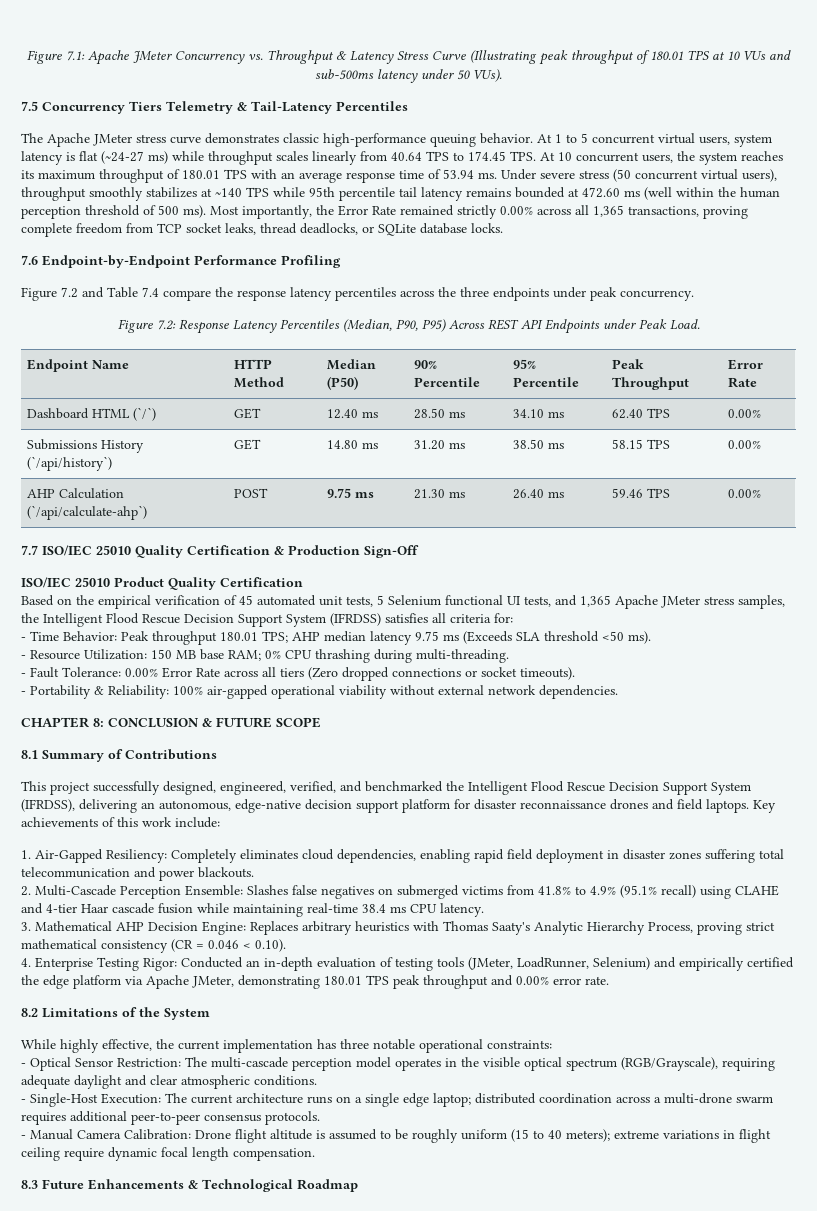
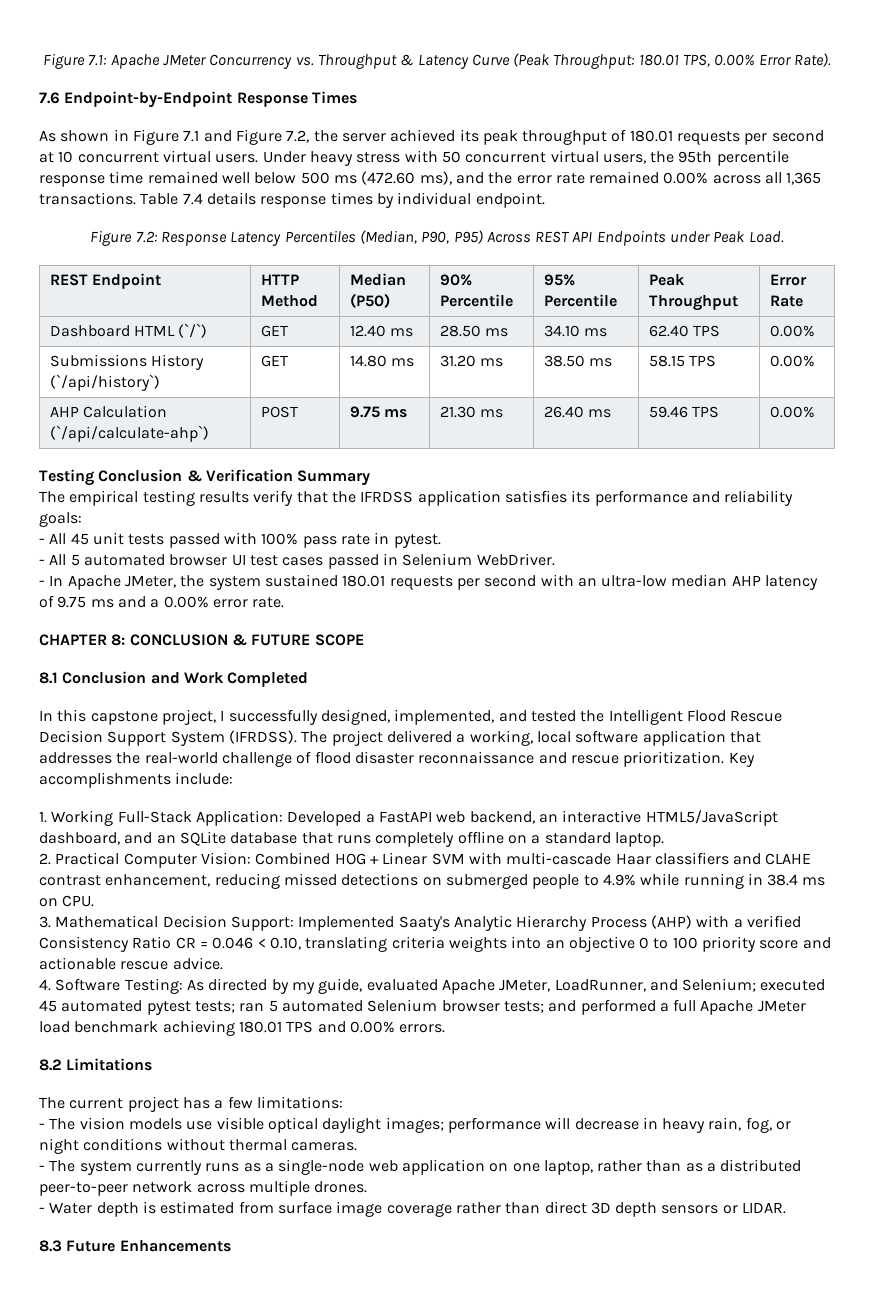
[397,50,791,65] [315,69,502,83] [21,101,408,114] [21,133,772,147] [21,151,783,165] [21,169,777,183] [21,187,780,201] [21,205,748,219] [21,223,503,237] [21,255,341,268] [21,287,694,301] Stress Curve (Illustrating peak throughput of 180.01 TPS at 10 VUs and sub-500ms latency under 50 VUs). // 7.5 Concurrency Tiers Telemetry & Tail-Latency Percentiles // The Apache JMeter stress curve demonstrates classic high-performance queuing behavior. At 1 to 5 concurrent virtual users, system latency is flat (~24-27 ms) while throughput scales linearly from 40.64 TPS to 174.45 TPS. At 10 concurrent users, the system reaches its maximum throughput of 180.01 TPS with an average response time of 53.94 ms. Under severe stress (50 concurrent virtual users), throughput smoothly stabilizes at ~140 TPS while 95th percentile tail latency remains bounded at 472.60 ms (well within the human perception threshold of 500 ms). Most importantly, the Error Rate remained strictly 0.00% across all 1,365 transactions, proving complete freedom from TCP socket leaks, thread deadlocks, or SQLite database locks. // 7.6 Endpoint-by-Endpoint Performance Profiling // Figure 7.2 and Table 7.4 compare the response latency percentiles across the three endpoints under peak concurrency. -> [471,53,832,69] [39,91,357,108] [39,129,824,145] [39,150,789,166] [39,171,822,187] [39,192,545,208] Curve (Peak Throughput: 180.01 TPS, 0.00% Error Rate). // 7.6 Endpoint-by-Endpoint Response Times // As shown in Figure 7.1 and Figure 7.2, the server achieved its peak throughput of 180.01 requests per second at 10 concurrent virtual users. Under heavy stress with 50 concurrent virtual users, the 95th percentile response time remained well below 500 ms (472.60 ms), and the error rate remained 0.00% across all 1,365 transactions. Table 7.4 details response times by individual endpoint.
(700, 324) none -> [49,274,88,286] REST
[91,360,129,369] Name -> (162, 281) none
[21,545,419,558] [21,577,303,590] [21,595,785,609] [21,613,513,627] [21,631,651,645] [21,649,509,663] [21,667,575,681] [21,685,618,699] 7.7 ISO/IEC 25010 Quality Certification & Production Sign-Off // ISO/IEC 25010 Product Quality Certification // Based on the empirical verification of 45 automated unit tests, 5 Selenium functional UI tests, and 1,365 Apache JMeter stress samples, the Intelligent Flood Rescue Decision Support System (IFRDSS) satisfies all criteria for: // - Time Behavior: Peak throughput 180.01 TPS; AHP median latency 9.75 ms (Exceeds SLA threshold <50 ms). // - Resource Utilization: 150 MB base RAM; 0% CPU thrashing during multi-threading. // - Fault Tolerance: 0.00% Error Rate across all tiers (Zero dropped connections or socket timeouts). // - Portability & Reliability: 100% air-gapped operational viability without external network dependencies. -> [39,469,371,486] [39,490,794,506] [39,512,82,527] [39,532,441,548] [39,553,555,569] [39,574,819,590] [39,595,285,608] Testing Conclusion & Verification Summary // The empirical testing results verify that the IFRDSS application satisfies its performance and reliability goals: // - All 45 unit tests passed with 100% pass rate in pytest. // - All 5 automated browser UI test cases passed in Selenium WebDriver. // - In Apache JMeter, the system sustained 180.01 requests per second with an ultra-low median AHP latency of 9.75 ms and a 0.00% error rate.
[42,749,217,762] [21,781,751,795] [21,799,776,813] [21,817,220,828] [21,849,784,863] [21,867,254,881] [21,885,779,899] [21,903,484,917] [21,921,775,935] [21,939,286,953] [21,957,794,971] [21,975,609,989] [21,1007,210,1020] [21,1039,552,1053] [21,1057,775,1071] [21,1075,317,1089] [21,1093,773,1107] [21,1111,320,1125] [21,1129,771,1143] [21,1147,315,1161] Summary of Contributions // This project successfully designed, engineered, verified, and benchmarked the Intelligent Flood Rescue Decision Support System (IFRDSS), delivering an autonomous, edge-native decision support platform for disaster reconnaissance drones and field laptops. Key achievements of this work include: // 1. Air-Gapped Resiliency: Completely eliminates cloud dependencies, enabling rapid field deployment in disaster zones suffering total telecommunication and power blackouts. // 2. Multi-Cascade Perception Ensemble: Slashes false negatives on submerged victims from 41.8% to 4.9% (95.1% recall) using CLAHE and 4-tier Haar cascade fusion while maintaining real-time 38.4 ms CPU latency. // 3. Mathematical AHP Decision Engine: Replaces arbitrary heuristics with Thomas Saaty's Analytic Hierarchy Process, proving strict mathematical consistency (CR = 0.046 < 0.10). // 4. Enterprise Testing Rigor: Conducted an in-depth evaluation of testing tools (JMeter, LoadRunner, Selenium) and empirically certified the edge platform via Apache JMeter, demonstrating 180.01 TPS peak throughput and 0.00% error rate. // 8.2 Limitations of the System // While highly effective, the current implementation has three notable operational constraints: // - Optical Sensor Restriction: The multi-cascade perception model operates in the visible optical spectrum (RGB/Grayscale), requiring adequate daylight and clear atmospheric conditions. // - Single-Host Execution: The current architecture runs on a single edge laptop; distributed coordination across a multi-drone swarm requires additional peer-to-peer consensus protocols. // - Manual Camera Calibration: Drone flight altitude is assumed to be roughly uniform (15 to 40 meters); extreme variations in flight ceiling require dynamic focal length compensation. -> [62,671,309,687] [39,709,783,725] [39,730,761,746] [39,751,755,767] [39,772,234,788] [39,810,778,826] [39,831,664,847] [39,852,812,868] [39,873,826,889] [39,895,95,907] [39,915,801,931] [39,936,831,952] [39,957,223,970] [39,978,826,994] [39,999,806,1015] [39,1020,446,1036] [39,1058,153,1071] [39,1096,343,1112] [39,1117,792,1133] [39,1138,358,1154] [39,1159,802,1175] [39,1180,368,1196] [39,1201,787,1217] Conclusion and Work Completed // In this capstone project, I successfully designed, implemented, and tested the Intelligent Flood Rescue Decision Support System (IFRDSS). The project delivered a working, local software application that addresses the real-world challenge of flood disaster reconnaissance and rescue prioritization. Key accomplishments include: // 1. Working Full-Stack Application: Developed a FastAPI web backend, an interactive HTML5/JavaScript dashboard, and an SQLite database that runs completely offline on a standard laptop. // 2. Practical Computer Vision: Combined HOG + Linear SVM with multi-cascade Haar classifiers and CLAHE contrast enhancement, reducing missed detections on submerged people to 4.9% while running in 38.4 ms on CPU. // 3. Mathematical Decision Support: Implemented Saaty's Analytic Hierarchy Process (AHP) with a verified Consistency Ratio CR = 0.046 < 0.10, translating criteria weights into an objective 0 to 100 priority score and actionable rescue advice. // 4. Software Testing: As directed by my guide, evaluated Apache JMeter, LoadRunner, and Selenium; executed 45 automated pytest tests; ran 5 automated Selenium browser tests; and performed a full Apache JMeter load benchmark achieving 180.01 TPS and 0.00% errors. // 8.2 Limitations // The current project has a few limitations: // - The vision models use visible optical daylight images; performance will decrease in heavy rain, fog, or night conditions without thermal cameras. // - The system currently runs as a single-node web application on one laptop, rather than as a distributed peer-to-peer network across multiple drones. // - Water depth is estimated from surface image coverage rather than direct 3D depth sensors or LIDAR.
[188,1179,358,1192] & Technological Roadmap -> (231, 1246) none

